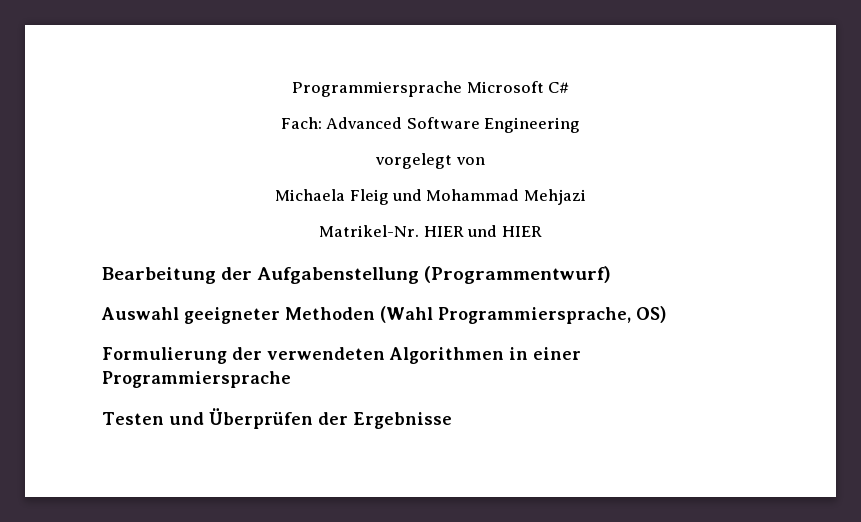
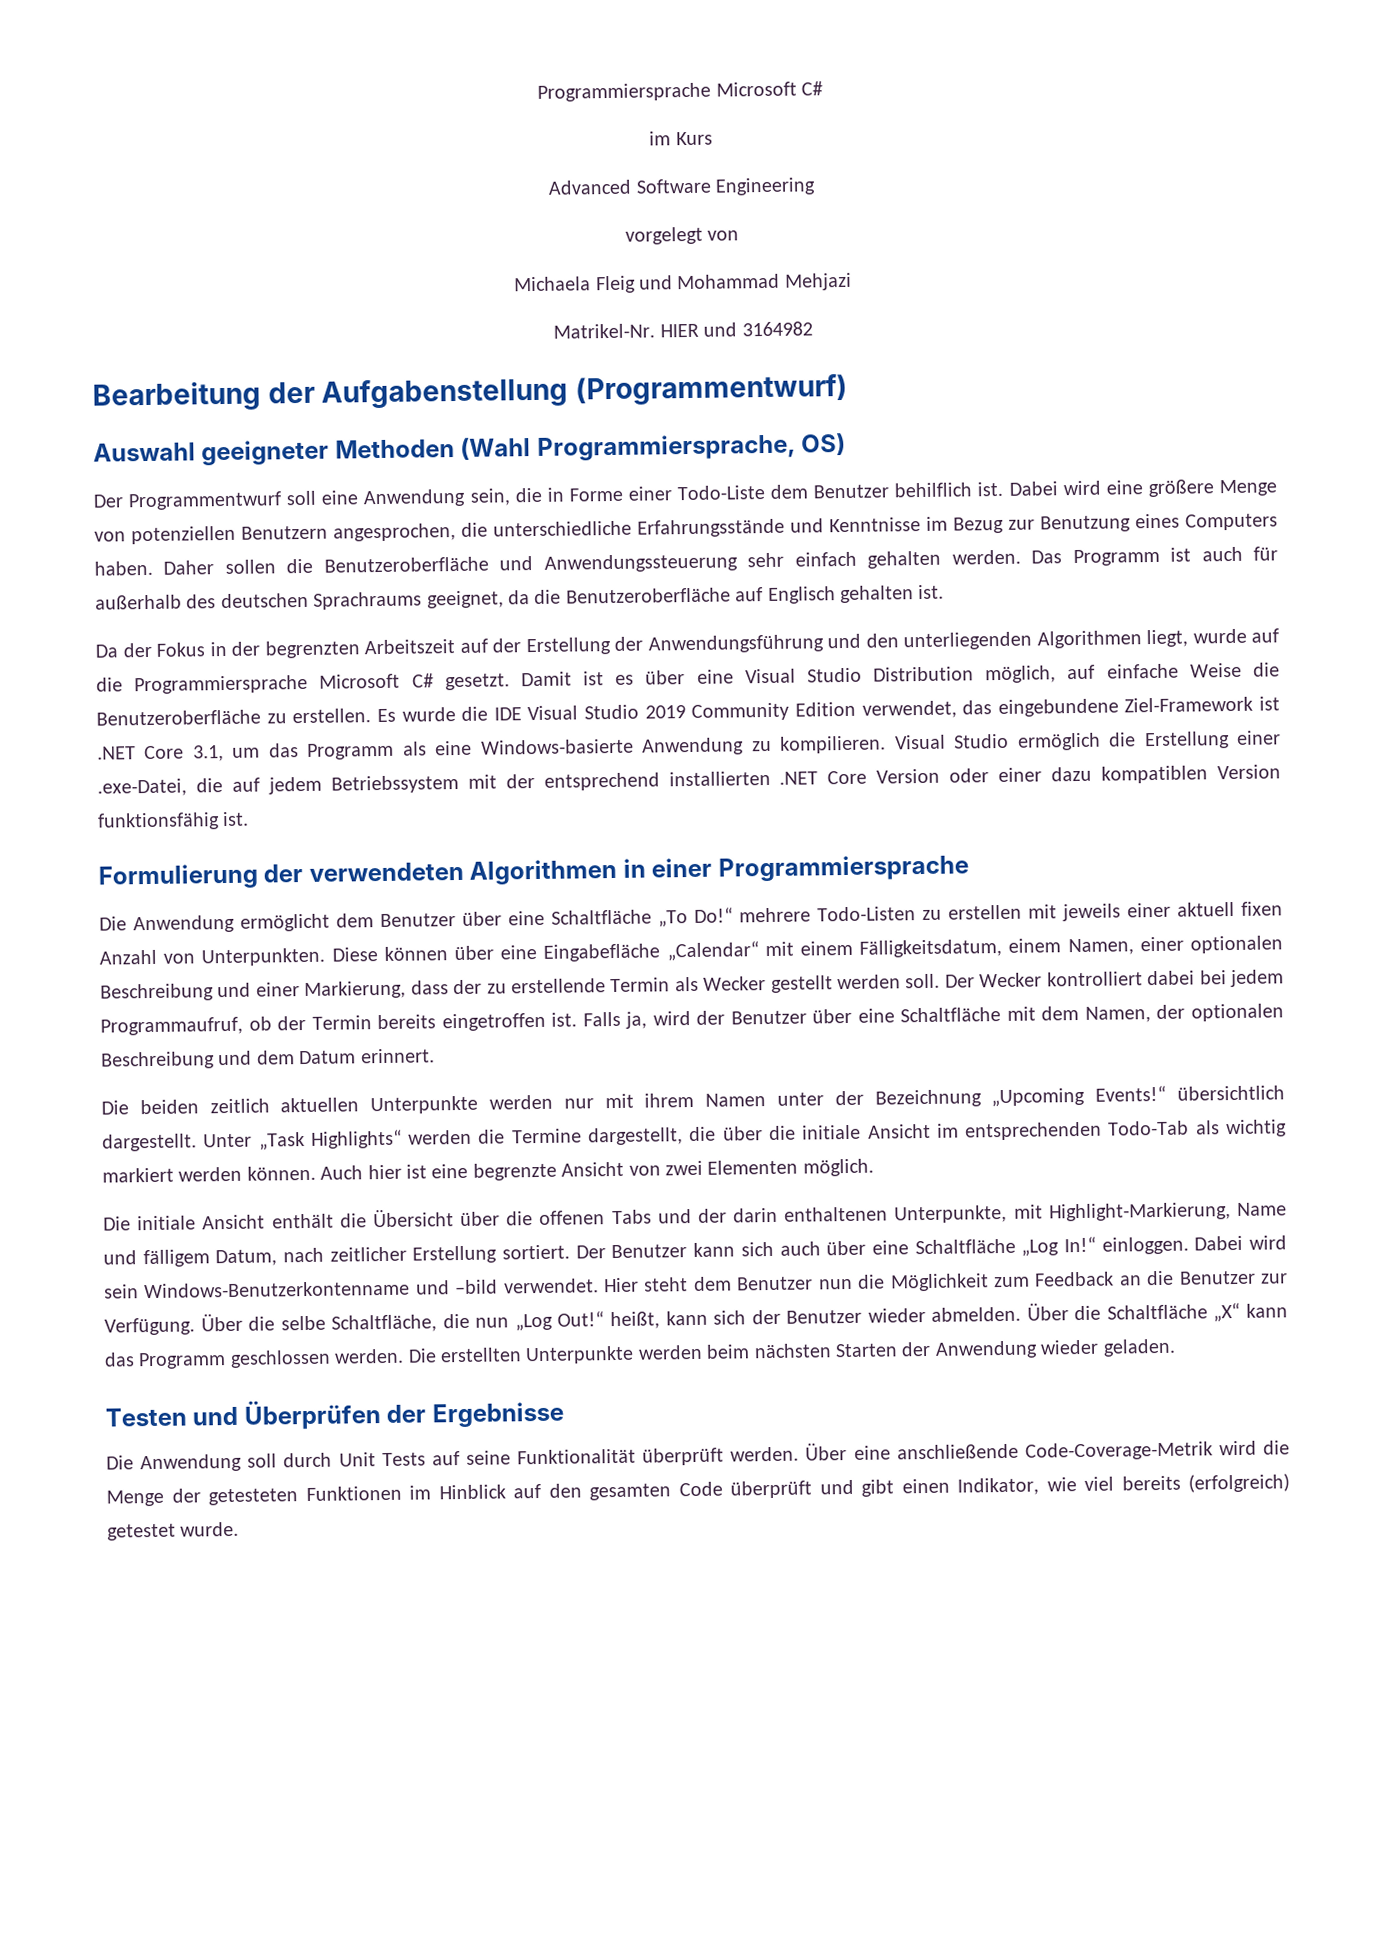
[280,117,322,129] Fach: -> [649,131,713,146] im Kurs //
[501,226,542,237] HIER -> [741,321,813,337] 3164982
(666, 314) none -> [93,479,1278,511] [94,513,1278,545] [94,546,1279,576] [95,584,945,610] [95,628,1279,659] [96,662,1280,695] [96,696,1280,726] [97,730,1282,762] [97,764,1281,797] [97,811,250,831] // Der Programmentwurf soll eine Anwendung sein, die in Forme einer Todo-Liste dem Benutzer behilflich ist. Dabei wird eine größere Menge von potenziellen Benutzern angesprochen, die unterschiedliche Erfahrungsstände und Kenntnisse im Bezug zur Benutzung eines Computers haben. Daher sollen die Benutzeroberfläche und Anwendungssteuerung sehr einfach gehalten werden. Das Programm ist auch für außerhalb des deutschen Sprachraums geeignet, da die Benutzeroberfläche auf Englisch gehalten ist. // Da der Fokus in der begrenzten Arbeitszeit auf der Erstellung der Anwendungsführung und den unterliegenden Algorithmen liegt, wurde auf die Programmiersprache Microsoft C# gesetzt. Damit ist es über eine Visual Studio Distribution möglich, auf einfache Weise die Benutzeroberfläche zu erstellen. Es wurde die IDE Visual Studio 2019 Community Edition verwendet, das eingebundene Ziel-Framework ist .NET Core 3.1, um das Programm als eine Windows-basierte Anwendung zu kompilieren. Visual Studio ermöglich die Erstellung einer .exe-Datei, die auf jedem Betriebssystem mit der entsprechend installierten .NET Core Version oder einer dazu kompatiblen Version funktionsfähig ist.
(291, 379) none -> [99,901,1283,934] [99,935,1284,967] [100,969,1285,1002] [100,1003,1284,1036] [101,1048,435,1070] [101,1085,1285,1115] [102,1119,1287,1152] [102,1158,874,1183] [103,1202,1287,1231] [103,1235,1288,1268] [104,1270,1288,1299] [104,1302,1288,1336] [104,1338,1176,1370] // Die Anwendung ermöglicht dem Benutzer über eine Schaltfläche „To Do!“ mehrere Todo-Listen zu erstellen mit jeweils einer aktuell fixen Anzahl von Unterpunkten. Diese können über eine Eingabefläche „Calendar“ mit einem Fälligkeitsdatum, einem Namen, einer optionalen Beschreibung und einer Markierung, dass der zu erstellende Termin als Wecker gestellt werden soll. Der Wecker kontrolliert dabei bei jedem Programmaufruf, ob der Termin bereits eingetroffen ist. Falls ja, wird der Benutzer über eine Schaltfläche mit dem Namen, der optionalen Beschreibung und dem Datum erinnert. // Die beiden zeitlich aktuellen Unterpunkte werden nur mit ihrem Namen unter der Bezeichnung „Upcoming Events!“ übersichtlich dargestellt. Unter „Task Highlights“ werden die Termine dargestellt, die über die initiale Ansicht im entsprechenden Todo-Tab als wichtig markiert werden können. Auch hier ist eine begrenzte Ansicht von zwei Elementen möglich. // Die initiale Ansicht enthält die Übersicht über die offenen Tabs und der darin enthaltenen Unterpunkte, mit Highlight-Markierung, Name und fälligem Datum, nach zeitlicher Erstellung sortiert. Der Benutzer kann sich auch über eine Schaltfläche „Log In!“ einloggen. Dabei wird sein Windows-Benutzerkontenname und –bild verwendet. Hier steht dem Benutzer nun die Möglichkeit zum Feedback an die Benutzer zur Verfügung. Über die selbe Schaltfläche, die nun „Log Out!“ heißt, kann sich der Benutzer wieder abmelden. Über die Schaltfläche „X“ kann das Programm geschlossen werden. Die erstellten Unterpunkte werden beim nächsten Starten der Anwendung wieder geladen.
(452, 420) none -> [106,1440,1290,1473] [106,1473,1290,1507] [107,1521,240,1541] // Die Anwendung soll durch Unit Tests auf seine Funktionalität überprüft werden. Über eine anschließende Code-Coverage-Metrik wird die Menge der getesteten Funktionen im Hinblick auf den gesamten Code überprüft und gibt einen Indikator, wie viel bereits (erfolgreich) getestet wurde.

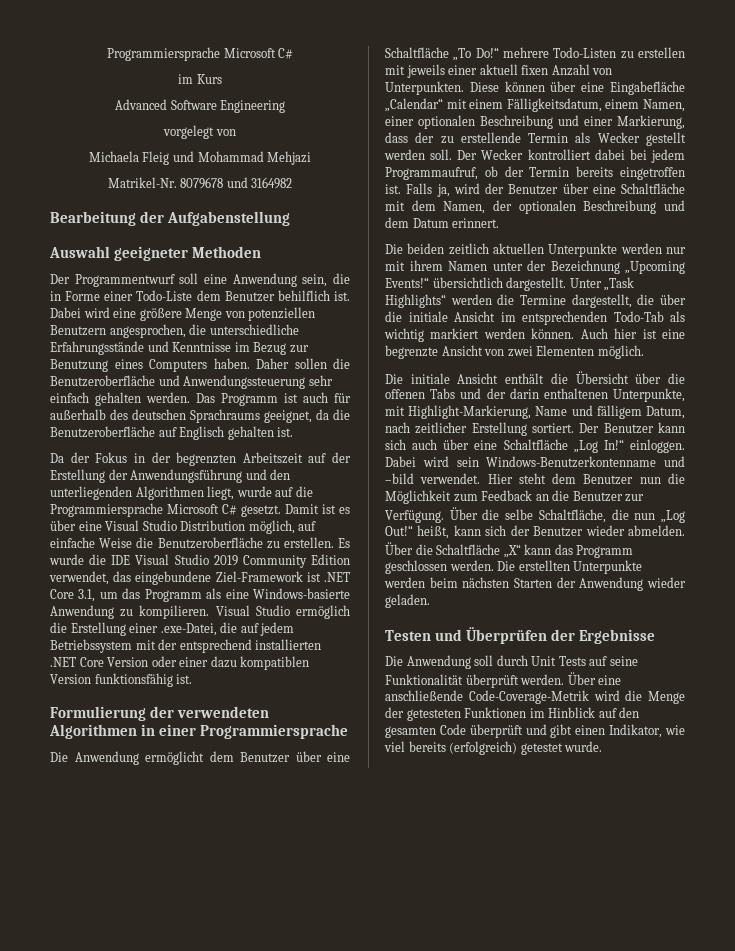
[659,323,699,338] HIER -> [180,177,224,189] 8079678
[574,373,848,406] (Programmentwurf) -> (291, 218) none
[460,432,847,461] (Wahl Programmiersprache, OS) -> (261, 252) none

